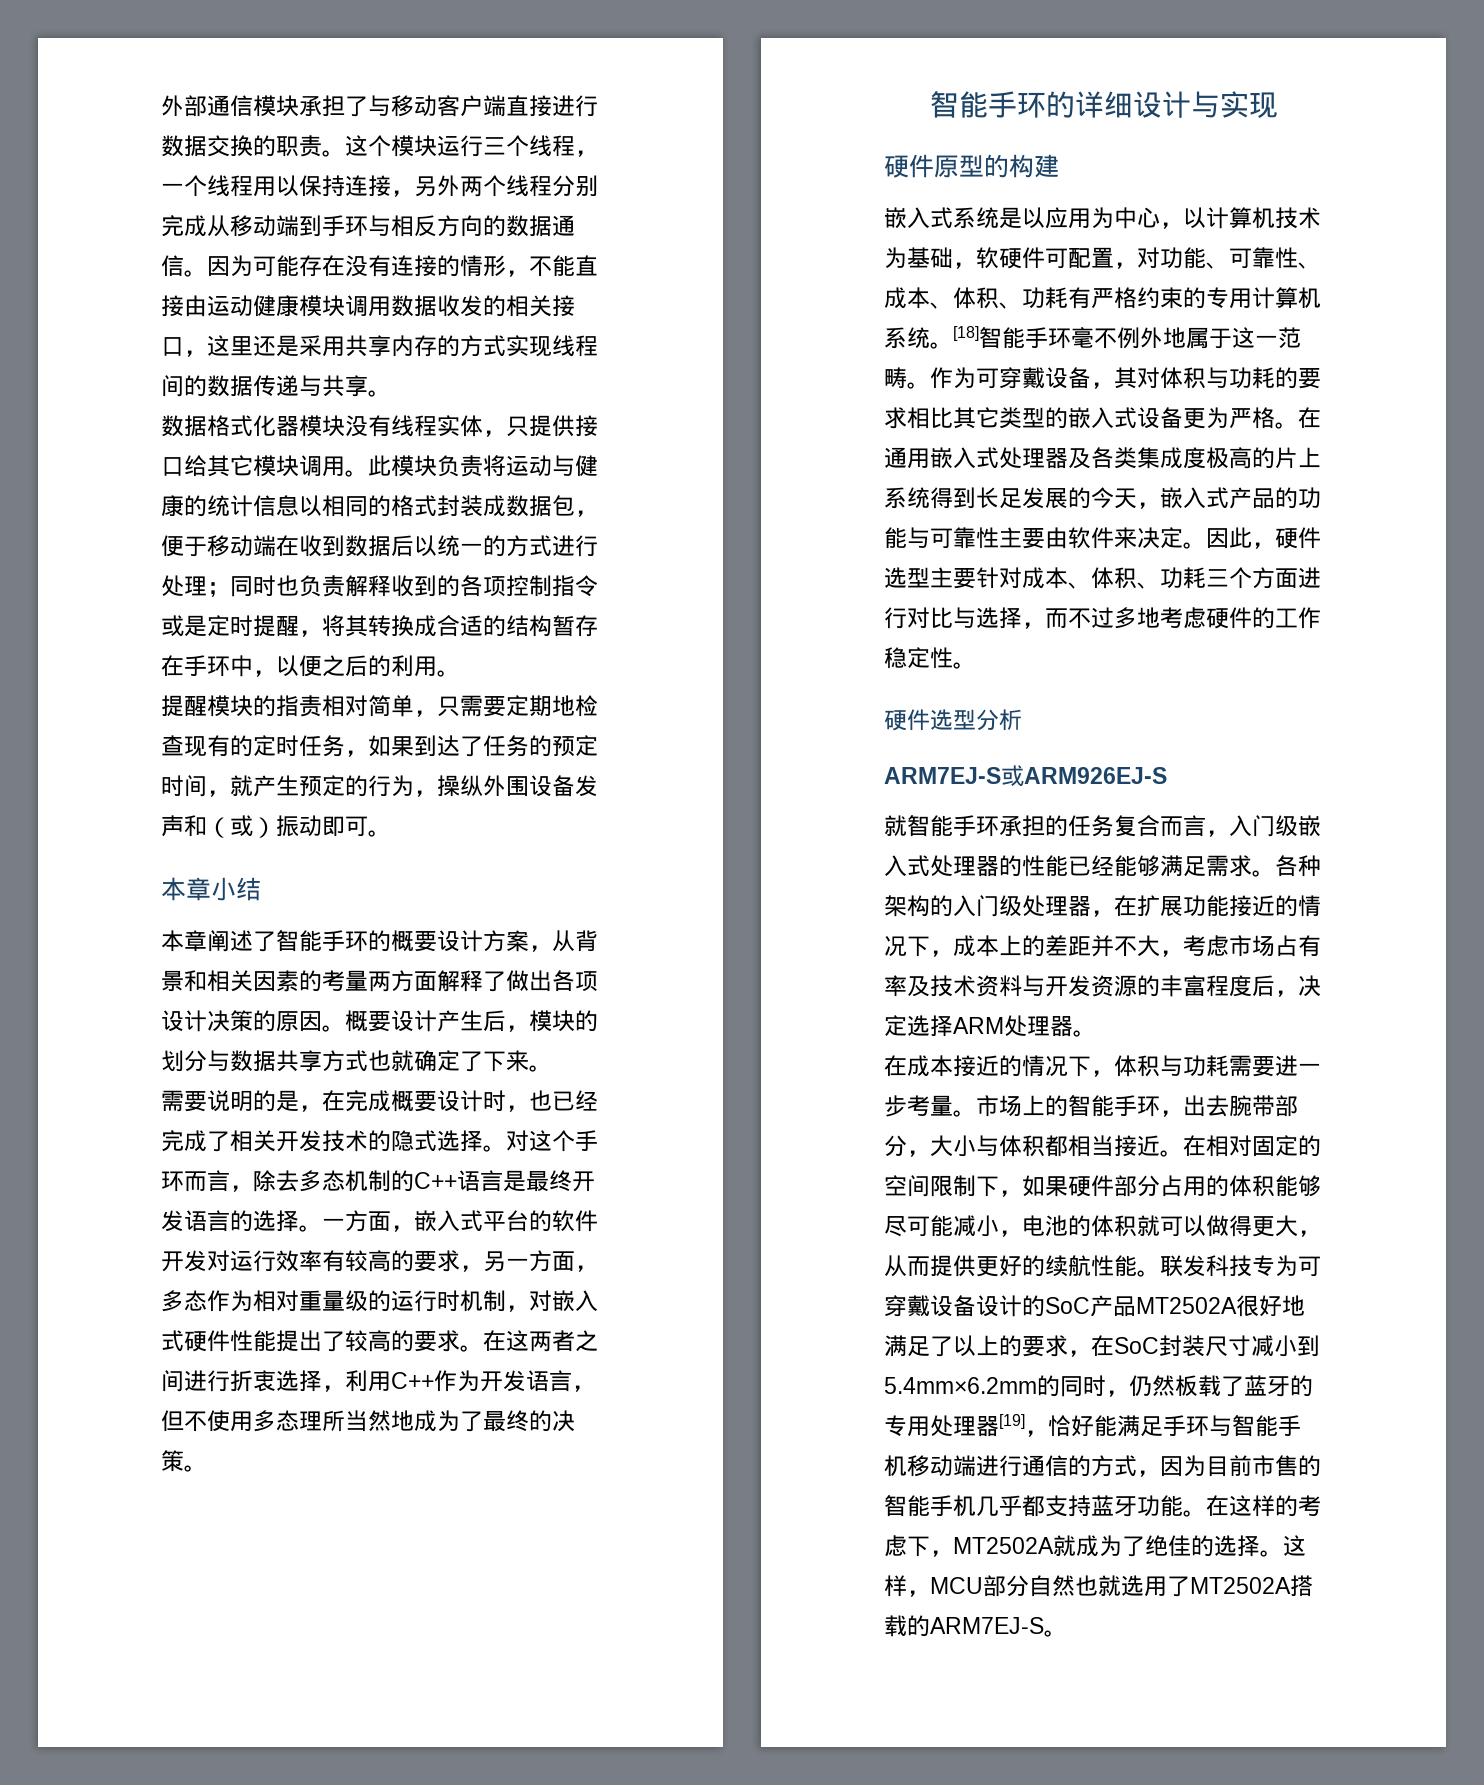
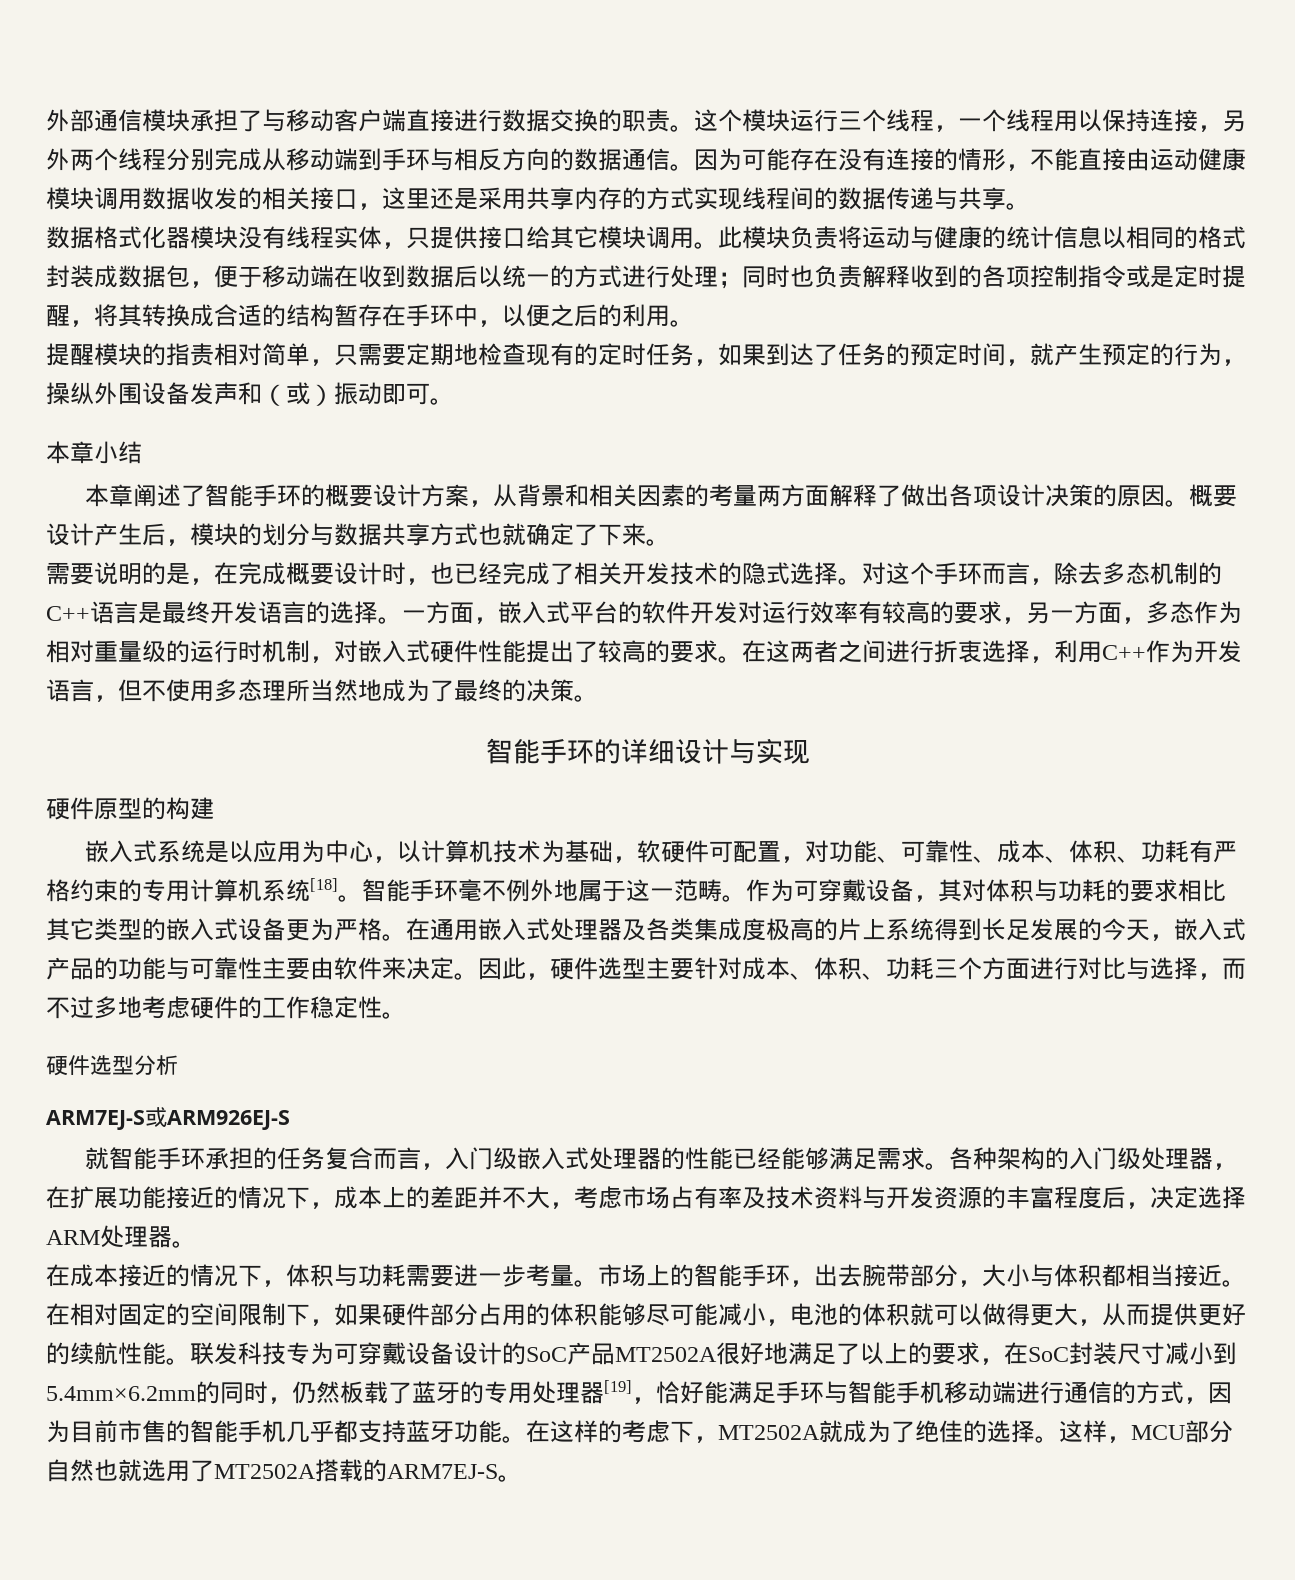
[930,342,953,349] [953,326,979,341] 。[18] -> [310,878,338,892] [338,895,362,902] [18]。

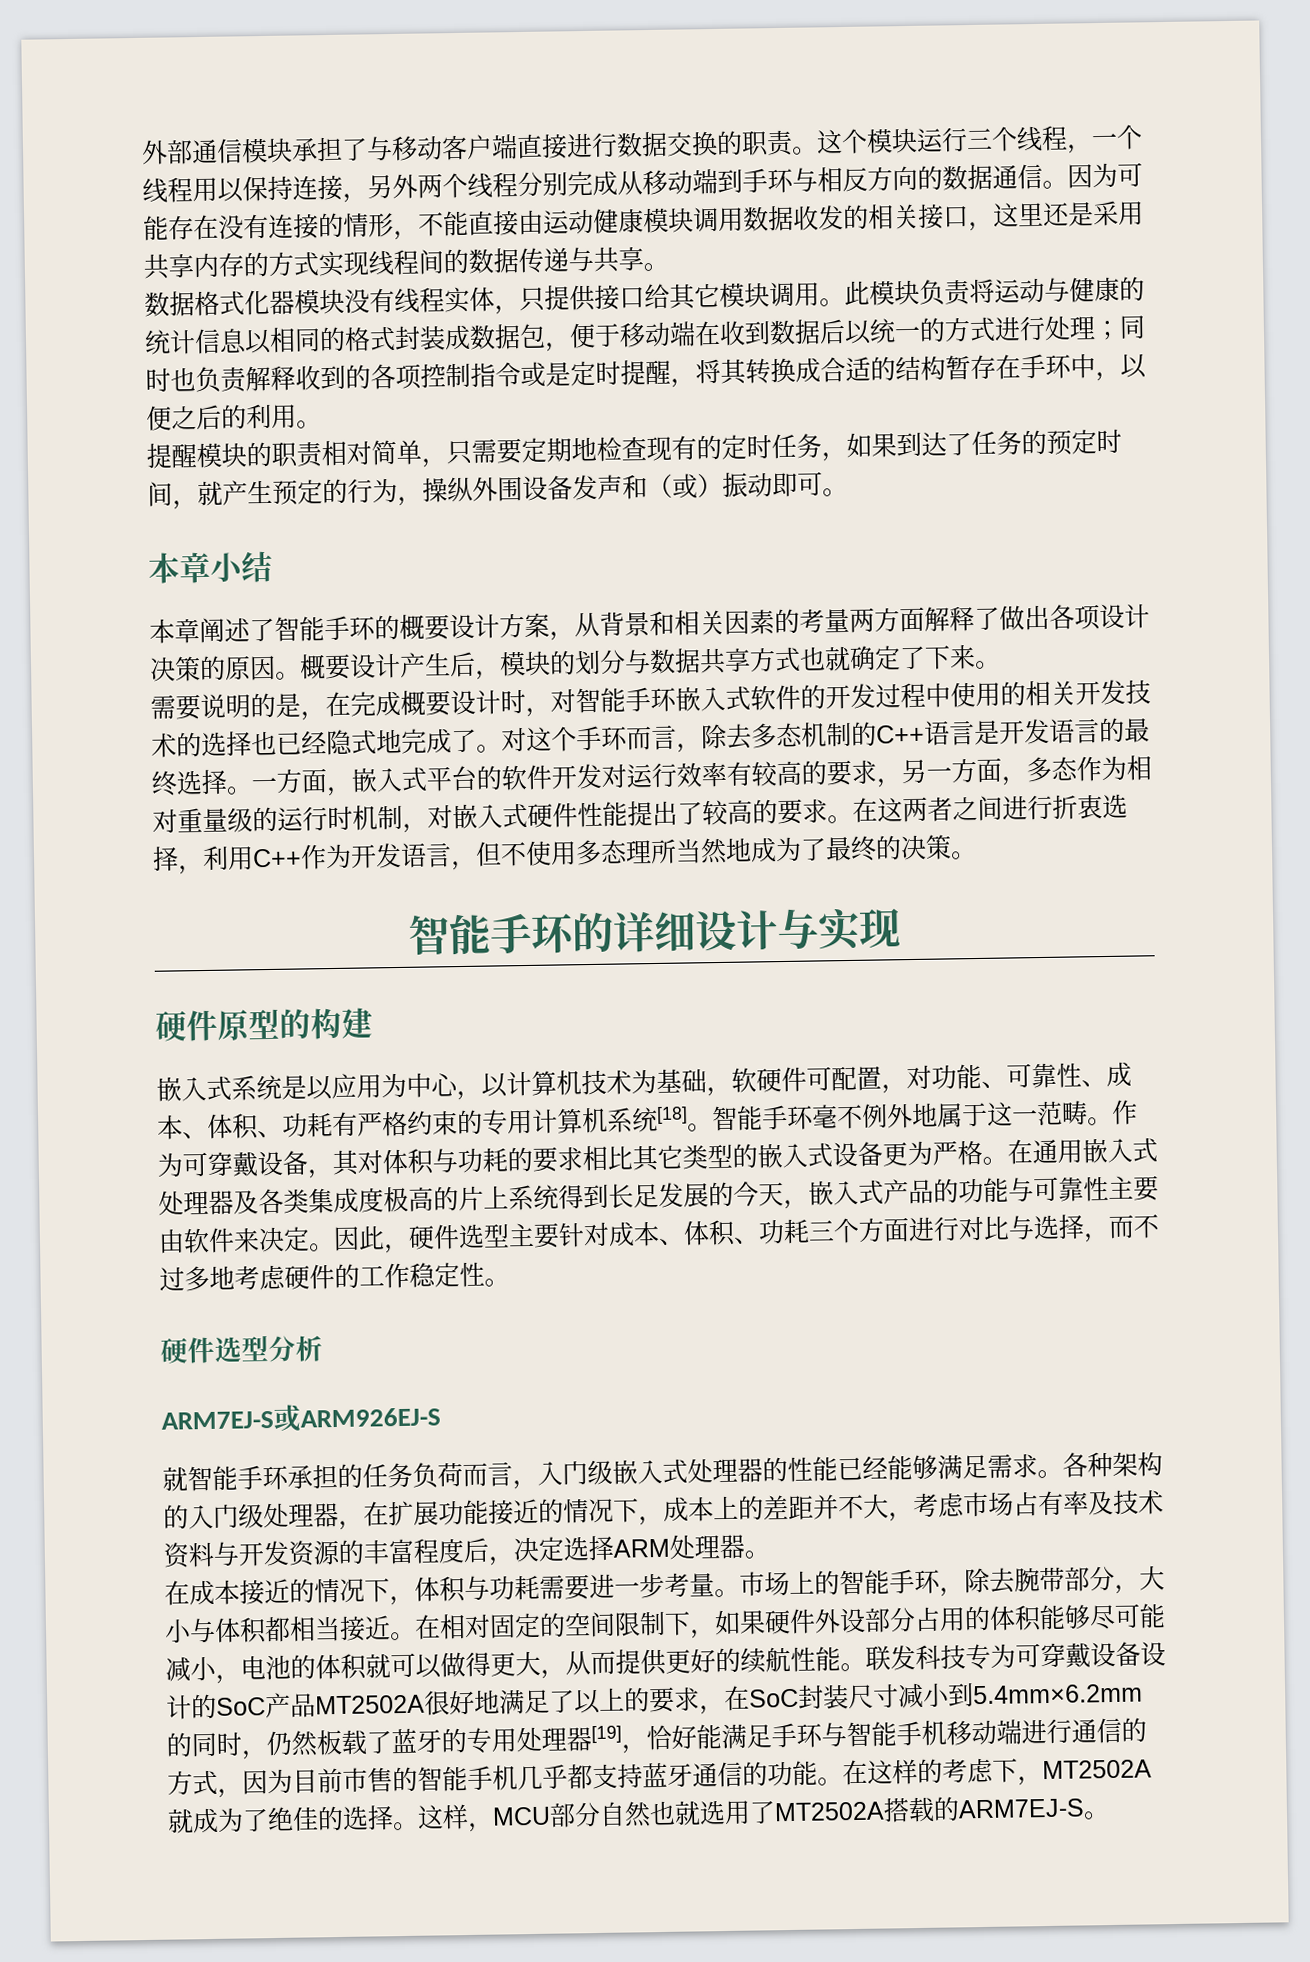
[166,343,190,366] 指 -> [271,441,298,468] 职
[430,562,838,585] 也已经完成了相关开发技术的隐式选择 -> [550,679,1151,714] [151,728,477,758] 对智能手环嵌入式软件的开发过程中使用的相关开发技术的选择也已经隐式地完成了
[162,601,210,624] 最终 -> (1000, 732) none
(330, 612) none -> [1123,717,1150,743] [151,770,178,797] 最终
[324,1147,373,1170] 复合 -> [412,1462,463,1489] 负荷
[814,1264,838,1287] 出 -> [964,1567,991,1594] 除
(430, 1314) none -> [814,1607,866,1634] 外设
(454, 1432) none -> [692,1761,768,1788] 通信的

